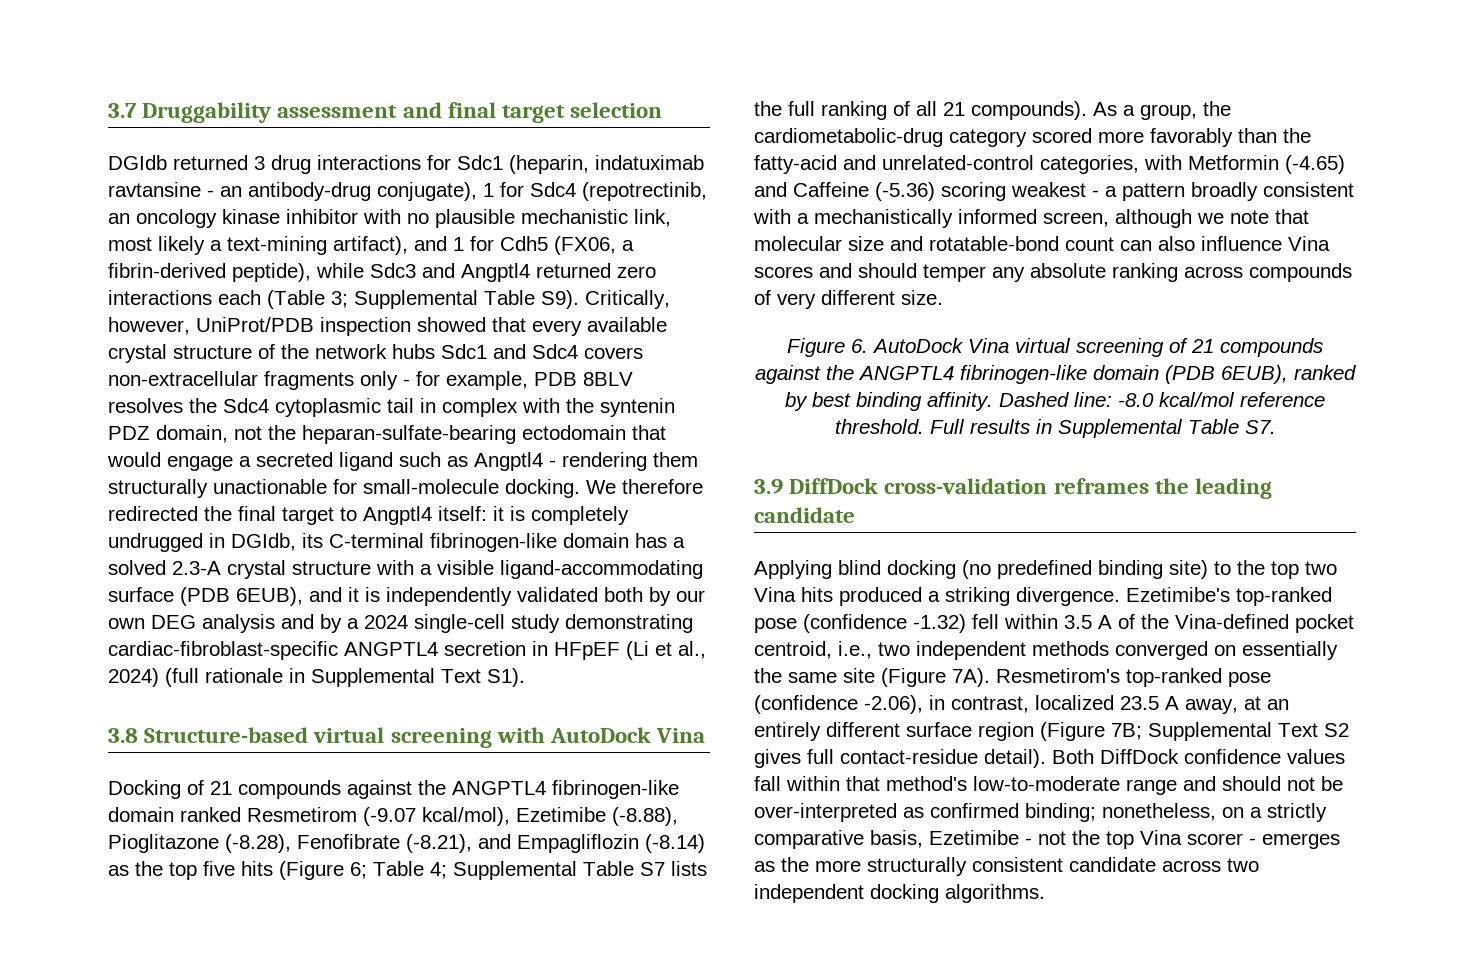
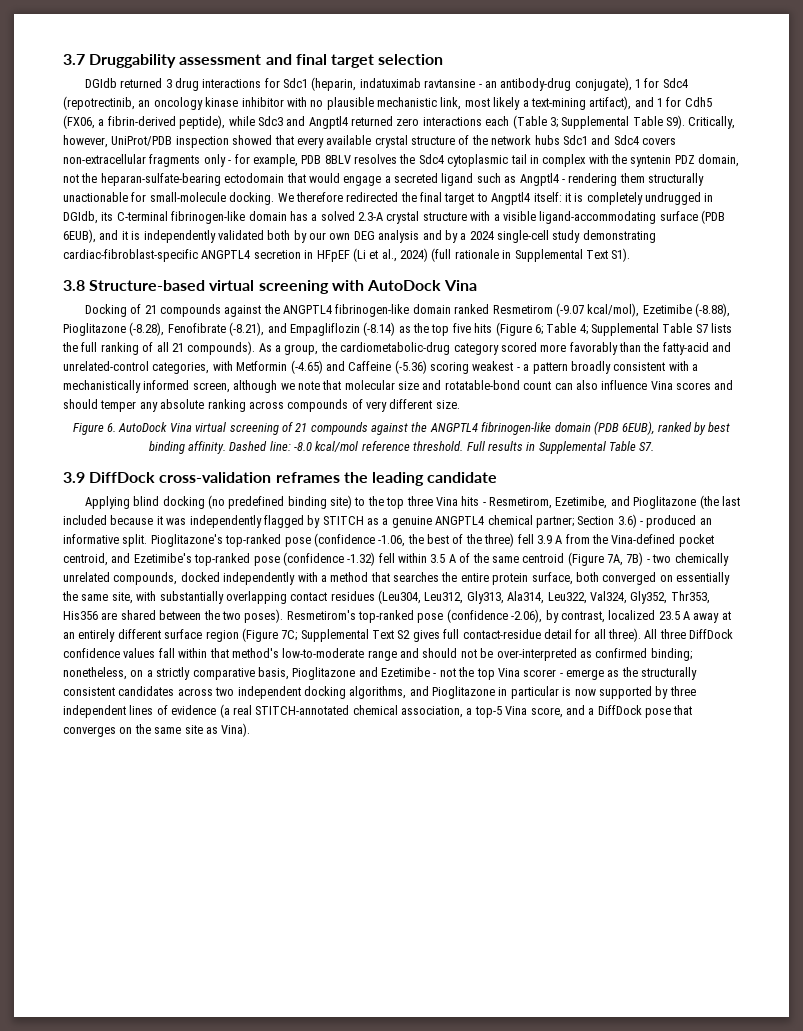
[1305,561,1337,575] two -> [406,496,433,506] three
[839,587,1120,606] produced a striking divergence. -> [482,495,740,509] [63,514,712,528] [63,533,714,547] [63,553,131,566] - Resmetirom, Ezetimibe, and Pioglitazone (the last included because it was independently flagged by STITCH as a genuine ANGPTL4 chemical partner; Section 3.6) - produced an informative split. Pioglitazone's top-ranked pose (confidence -1.06, the best of the three) fell 3.9 A from the Vina-defined pocket centroid, and
[1175,614,1354,633] [754,641,1109,660] Vina-defined pocket centroid, i.e., two independent methods -> [491,552,729,566] [63,572,599,585] same centroid (Figure 7A, 7B) - two chemically unrelated compounds, docked independently with a method that searches the entire protein surface, both
[843,668,990,687] site (Figure 7A). -> [111,590,710,604] [63,609,284,623] site, with substantially overlapping contact residues (Leu304, Leu312, Gly313, Ala314, Leu322, Val324, Gly352, Thr353, His356 are shared between the two poses).
[929,695,945,710] in -> [545,610,559,623] by
[1185,699,1238,714] away, -> [693,613,720,623] away
[1111,723,1142,740] 7B; -> [281,630,298,641] 7C;
[984,749,1094,768] detail). Both -> [543,628,686,642] detail for all three). All three
(923, 839) none -> [292,667,378,680] Pioglitazone and
[1262,833,1340,849] [754,857,861,872] emerges as the more -> [566,667,638,680] emerge as the
[1069,857,1156,872] candidate -> [118,686,175,696] candidates
[945,884,1045,903] algorithms. -> [349,686,696,699] [63,704,693,718] [63,723,251,737] algorithms, and Pioglitazone in particular is now supported by three independent lines of evidence (a real STITCH-annotated chemical association, a top-5 Vina score, and a DiffDock pose that converges on the same site as Vina).

